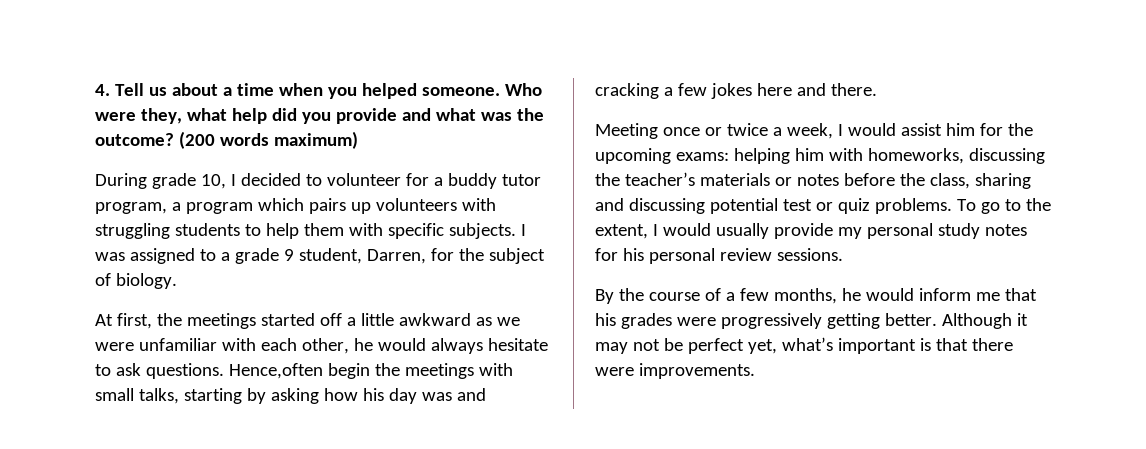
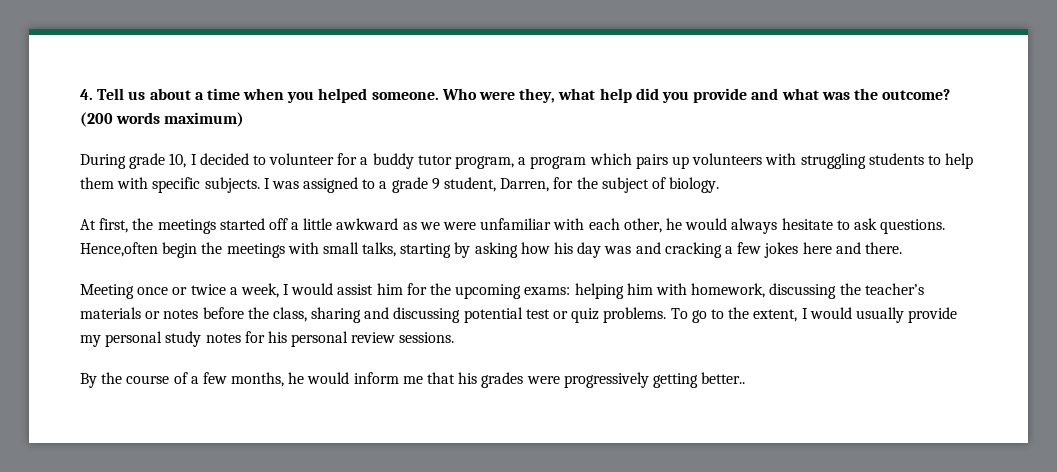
[867,148,964,164] homeworks, -> [691,283,766,298] homework,
[884,313,1028,329] [595,337,1013,354] [595,363,755,379] better. Although it may not be perfect yet, what’s important is that there were improvements. -> [701,372,746,384] better..

